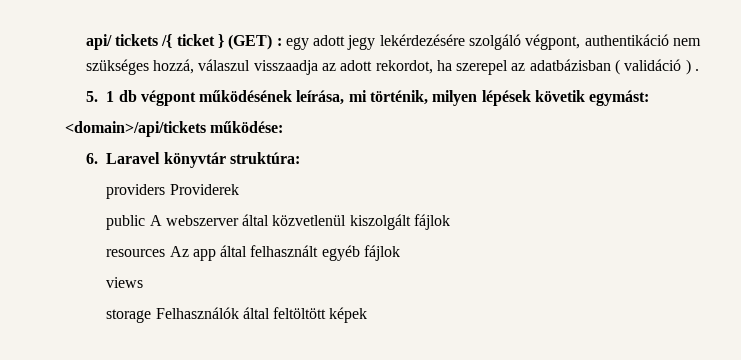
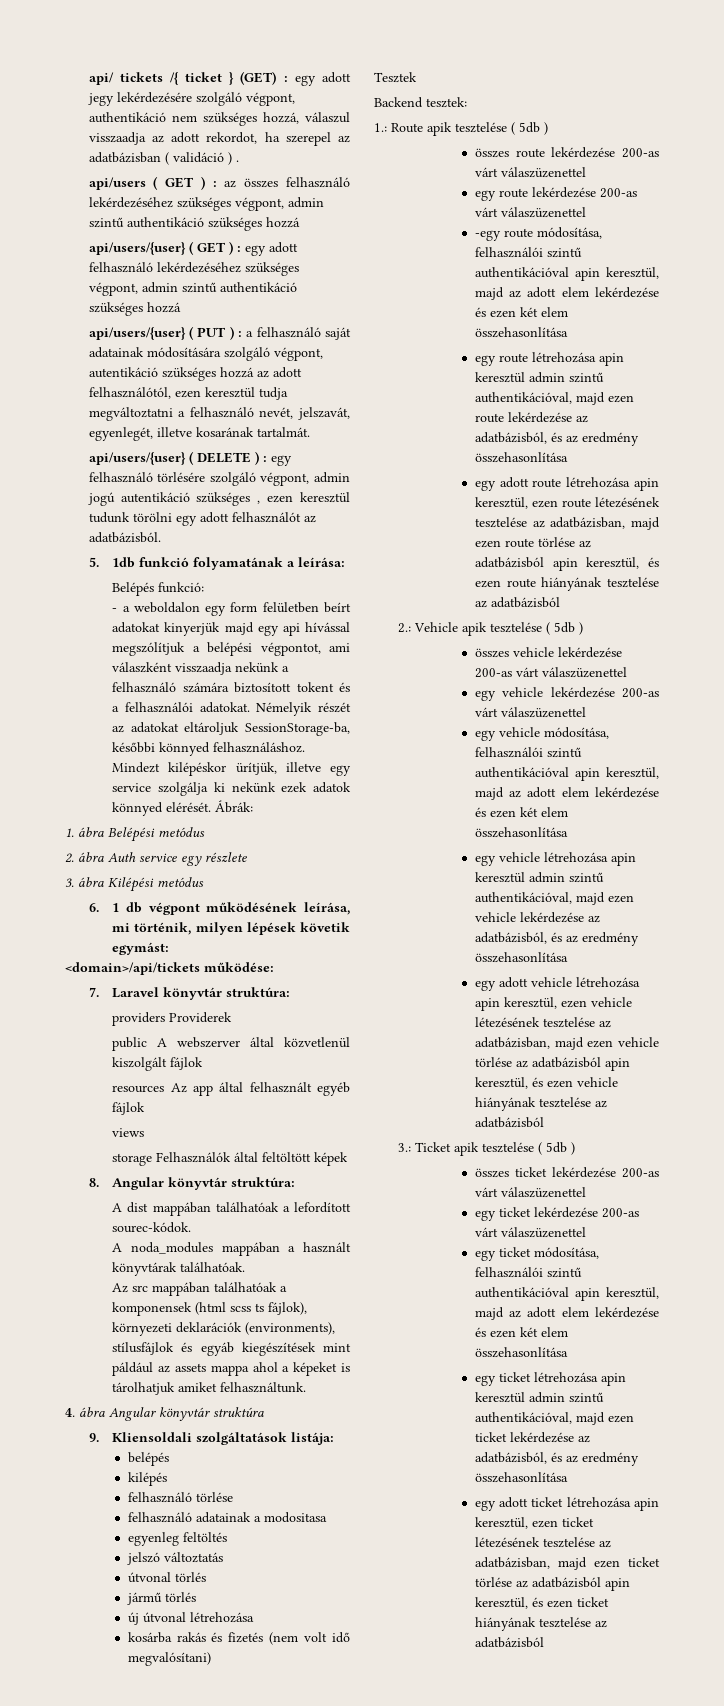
[85,91,98,102] 5. -> [88,176,351,190] [88,197,324,211] [88,217,300,231] [88,241,298,256] [88,262,299,276] [88,282,297,296] [88,302,181,316] [88,326,351,340] [88,347,323,361] [88,367,302,381] [88,387,288,400] [88,407,350,421] [88,427,310,441] [88,451,292,466] [88,472,350,486] [87,492,350,506] [88,512,316,526] [88,532,161,543] [88,557,346,570] [112,582,205,596] [112,602,351,616] [112,622,350,636] [112,642,350,656] [112,662,290,675] [112,682,350,693] [112,702,351,716] [112,722,350,736] [112,742,306,756] [112,762,351,776] [112,782,351,796] [112,800,254,816] [65,827,205,842] [65,852,247,866] [65,877,204,892] [88,903,99,912] api/users ( GET ) : az összes felhasználó lekérdezéséhez szükséges végpont, admin szintű authentikáció szükséges hozzá // api/users/{user} ( GET ) : egy adott felhasználó lekérdezéséhez szükséges végpont, admin szintű authentikáció szükséges hozzá // api/users/{user} ( PUT ) : a felhasználó saját adatainak módosítására szolgáló végpont, autentikáció szükséges hozzá az adott felhasználótól, ezen keresztül tudja megváltoztatni a felhasználó nevét, jelszavát, egyenlegét, illetve kosarának tartalmát. // api/users/{user} ( DELETE ) : egy felhasználó törlésére szolgáló végpont, admin jogú autentikáció szükséges , ezen keresztül tudunk törölni egy adott felhasználót az adatbázisból. // 5. 1db funkció folyamatának a leírása: // Belépés funkció: // - a weboldalon egy form felületben beírt adatokat kinyerjük majd egy api hívással megszólítjuk a belépési végpontot, ami válaszként visszaadja nekünk a felhasználó számára biztosított tokent és a felhasználói adatokat. Némelyik részét az adatokat eltároljuk SessionStorage-ba, későbbi könnyed felhasználáshoz. Mindezt kilépéskor ürítjük, illetve egy service szolgálja ki nekünk ezek adatok könnyed elérését. Ábrák: // 1. ábra Belépési metódus // 2. ábra Auth service egy részlete // 3. ábra Kilépési metódus // 6.
[85,153,98,164] 6. -> [88,987,99,997] 7.
(368, 315) none -> [88,1177,296,1190] [112,1202,351,1216] [112,1222,192,1233] [112,1242,351,1256] [112,1262,246,1276] [112,1282,288,1296] [112,1302,308,1316] [112,1322,336,1336] [112,1342,351,1356] [112,1362,350,1376] [112,1382,307,1395] [65,1407,264,1421] [88,1432,335,1445] [127,1452,169,1466] [127,1472,167,1486] [127,1492,233,1503] [127,1512,327,1523] [127,1532,227,1546] [126,1552,223,1565] [127,1572,206,1583] [126,1592,196,1605] [127,1612,254,1625] [127,1632,351,1645] [127,1652,211,1666] [374,72,417,83] [374,97,467,108] [374,122,548,136] [474,147,659,158] [474,167,586,178] [474,187,637,201] [474,207,586,218] [474,227,602,241] [474,247,582,258] [474,267,659,281] [474,287,659,300] [474,307,568,318] [474,327,568,338] [474,352,624,366] [474,372,604,383] [474,392,634,405] [474,412,588,423] [474,432,639,446] [474,452,568,463] [474,477,659,491] [474,497,660,509] [474,517,660,530] [474,537,591,548] [474,557,659,571] [474,577,659,591] [474,597,560,608] [397,622,583,636] [474,647,622,658] [474,667,627,678] [474,687,659,701] [474,707,586,718] [474,727,609,741] [474,747,582,758] [474,767,659,781] [474,787,659,800] [474,807,568,818] [474,827,568,838] [474,852,636,866] [474,872,604,883] [474,892,634,905] [474,912,600,923] [474,932,639,946] [474,952,568,963] [474,977,640,991] [474,997,632,1011] [474,1017,611,1028] [474,1037,659,1050] [474,1057,630,1071] [474,1077,618,1089] [474,1097,607,1111] [474,1117,544,1128] [397,1142,575,1156] [474,1167,659,1178] [474,1187,586,1198] [474,1207,639,1221] [474,1227,586,1238] [474,1247,599,1261] [474,1267,582,1278] [474,1287,659,1301] [474,1307,659,1320] [474,1327,568,1338] [474,1347,568,1358] [474,1372,626,1386] [474,1392,604,1403] [474,1412,634,1425] [474,1432,590,1443] [474,1452,639,1466] [474,1472,568,1483] [474,1497,659,1511] [474,1517,594,1529] [474,1537,611,1548] [474,1557,660,1570] [474,1577,630,1591] [474,1597,609,1609] [474,1617,607,1631] [474,1637,544,1648] // 8. Angular könyvtár struktúra: // A dist mappában találhatóak a lefordított sourec-kódok. // A noda_modules mappában a használt könyvtárak találhatóak. // Az src mappában találhatóak a komponensek (html scss ts fájlok), környezeti deklarációk (environments), stílusfájlok és egyáb kiegészítések mint páldául az assets mappa ahol a képeket is tárolhatjuk amiket felhasználtunk. // 4. ábra Angular könyvtár struktúra // 9. Kliensoldali szolgáltatások listája: // belépés // kilépés // felhasználó törlése // felhasználó adatainak a modositasa // egyenleg feltöltés // jelszó változtatás // útvonal törlés // jármű törlés // új útvonal létrehozása // kosárba rakás és fizetés (nem volt idő megvalósítani) // Tesztek // Backend tesztek: // 1.: Route apik tesztelése ( 5db ) // összes route lekérdezése 200-as várt válaszüzenettel // egy route lekérdezése 200-as várt válaszüzenettel // -egy route módosítása, felhasználói szintű authentikációval apin keresztül, majd az adott elem lekérdezése és ezen két elem összehasonlítása // egy route létrehozása apin keresztül admin szintű authentikációval, majd ezen route lekérdezése az adatbázisból, és az eredmény összehasonlítása // egy adott route létrehozása apin keresztül, ezen route létezésének tesztelése az adatbázisban, majd ezen route törlése az adatbázisból apin keresztül, és ezen route hiányának tesztelése az adatbázisból // 2.: Vehicle apik tesztelése ( 5db ) // összes vehicle lekérdezése 200-as várt válaszüzenettel // egy vehicle lekérdezése 200-as várt válaszüzenettel // egy vehicle módosítása, felhasználói szintű authentikációval apin keresztül, majd az adott elem lekérdezése és ezen két elem összehasonlítása // egy vehicle létrehozása apin keresztül admin szintű authentikációval, majd ezen vehicle lekérdezése az adatbázisból, és az eredmény összehasonlítása // egy adott vehicle létrehozása apin keresztül, ezen vehicle létezésének tesztelése az adatbázisban, majd ezen vehicle törlése az adatbázisból apin keresztül, és ezen vehicle hiányának tesztelése az adatbázisból // 3.: Ticket apik tesztelése ( 5db ) // összes ticket lekérdezése 200-as várt válaszüzenettel // egy ticket lekérdezése 200-as várt válaszüzenettel // egy ticket módosítása, felhasználói szintű authentikációval apin keresztül, majd az adott elem lekérdezése és ezen két elem összehasonlítása // egy ticket létrehozása apin keresztül admin szintű authentikációval, majd ezen ticket lekérdezése az adatbázisból, és az eredmény összehasonlítása // egy adott ticket létrehozása apin keresztül, ezen ticket létezésének tesztelése az adatbázisban, majd ezen ticket törlése az adatbázisból apin keresztül, és ezen ticket hiányának tesztelése az adatbázisból

